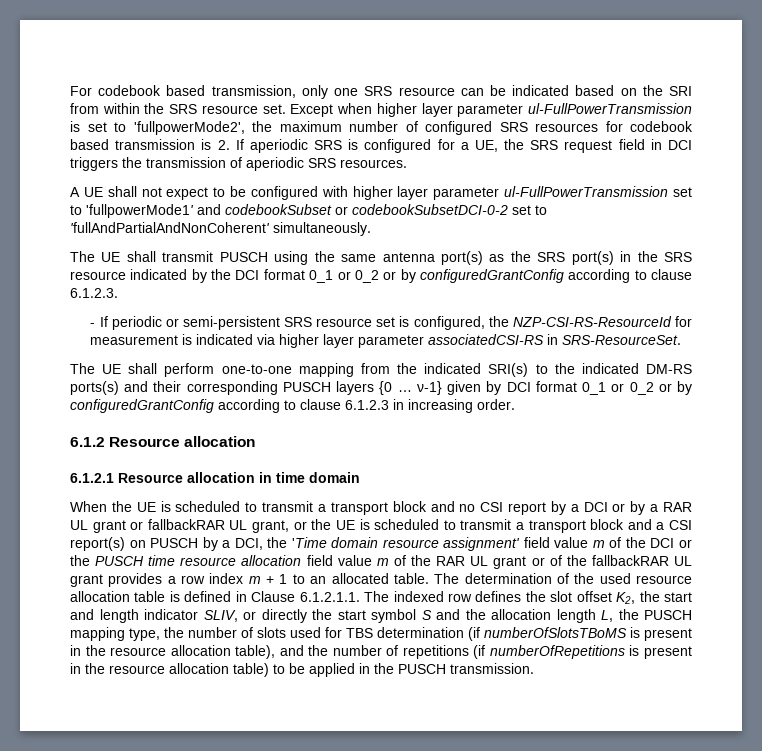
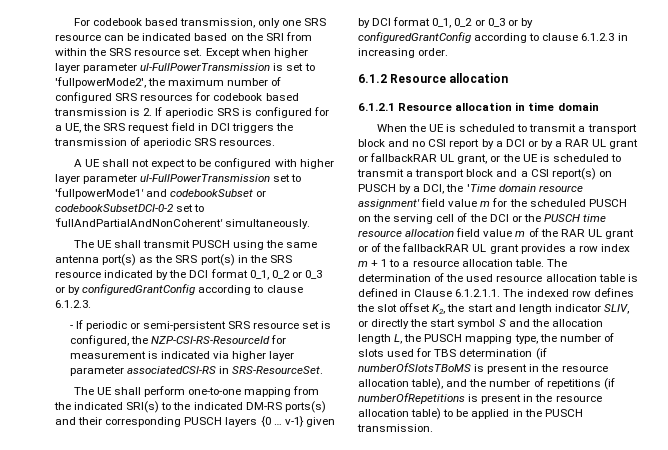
[309,270,379,283] 0_1 or 0_2 -> [249,270,322,280] 0_1, 0_2 or 0_3
[582,382,654,395] 0_1 or 0_2 -> [432,18,505,28] 0_1, 0_2 or 0_3
(605, 544) none -> [492,198,627,207] [358,214,455,224] for the scheduled PUSCH on the serving cell
[310,573,389,584] an allocated -> [402,259,513,267] a resource allocation

